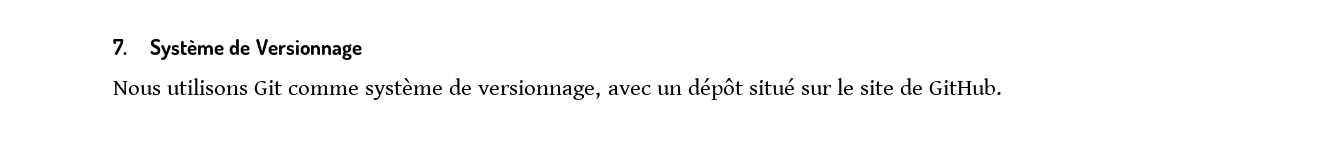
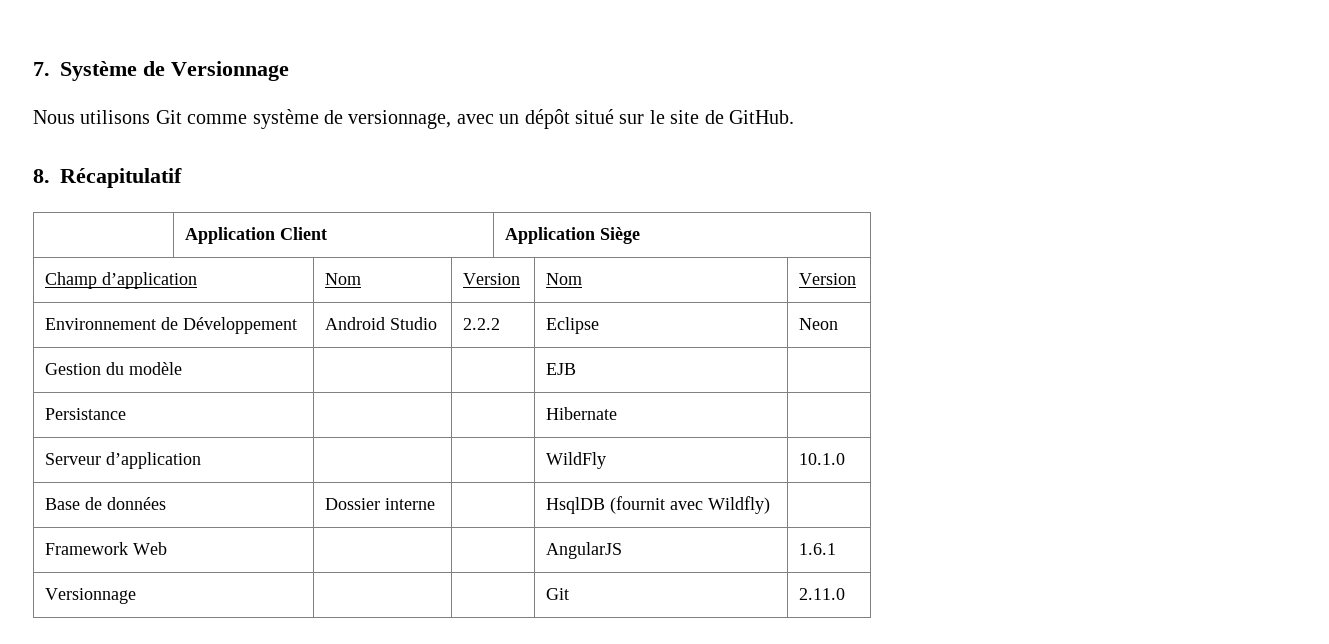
(1003, 86) none -> [33,168,182,188] [185,227,328,244] [505,227,641,244] [45,272,198,289] [325,273,362,285] [463,273,521,285] [546,273,583,285] [799,273,857,285] [45,317,298,334] [325,317,438,330] [463,318,501,330] [546,317,600,334] [799,318,839,330] [45,362,183,375] [546,363,577,375] [45,408,127,420] [546,407,618,420] [45,452,202,469] [546,452,607,469] [799,453,846,465] [45,497,167,510] [325,498,436,510] [546,496,771,514] [45,542,168,555] [546,542,623,559] [799,543,837,555] [45,588,137,604] [546,588,570,600] [799,588,846,600] // 8. Récapitulatif // | Application Client | Application Siège // Champ d’application | Nom | Version | Nom | Version // Environnement de Développement | Android Studio | 2.2.2 | Eclipse | Neon // Gestion du modèle | | | EJB | // Persistance | | | Hibernate | // Serveur d’application | | | WildFly | 10.1.0 // Base de données | Dossier interne | | HsqlDB (fournit avec Wildfly) | // Framework Web | | | AngularJS | 1.6.1 // Versionnage | | | Git | 2.11.0

